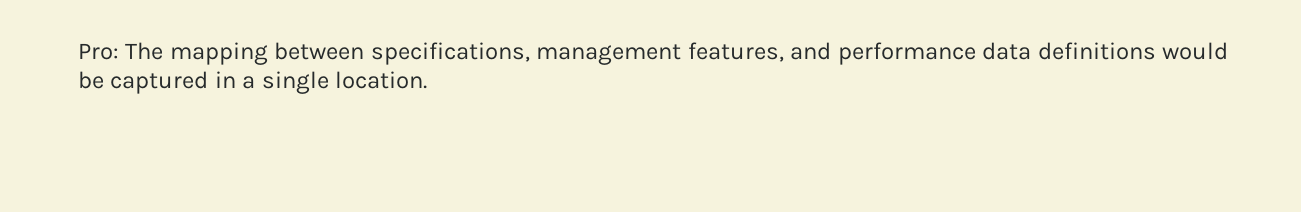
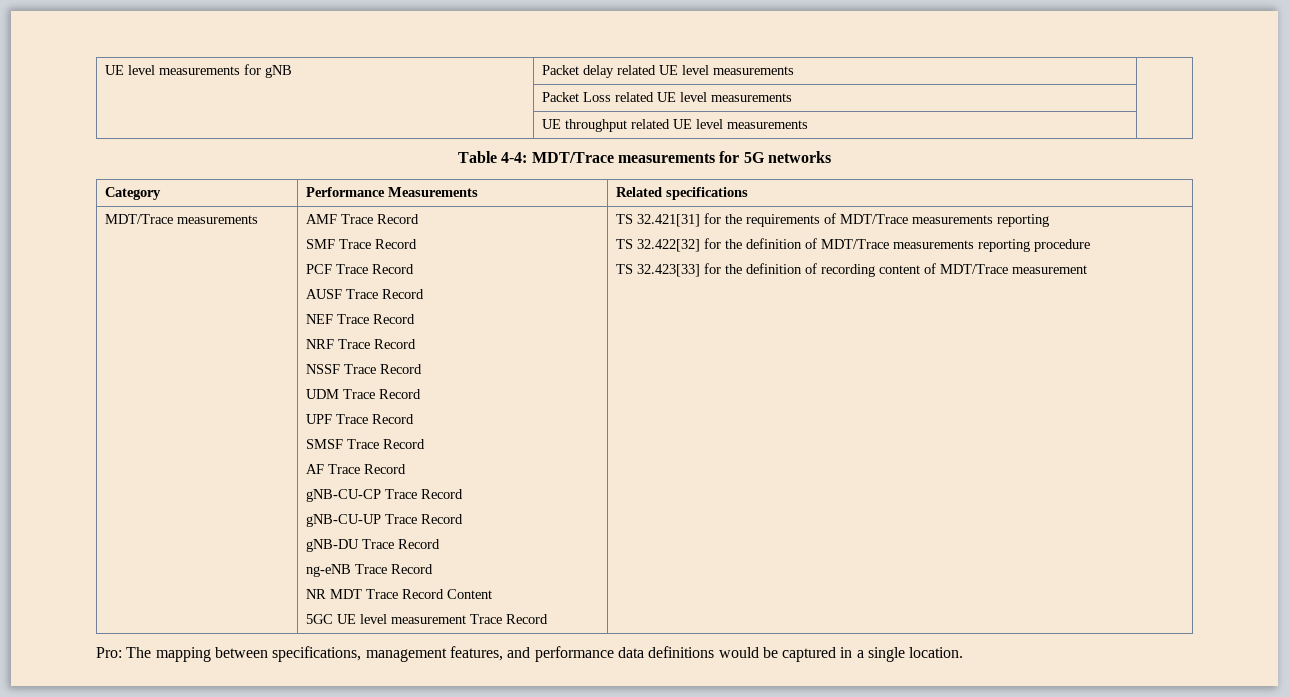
(78, 51) none -> [105,64,293,78] [542,65,795,78] [542,92,793,102] [542,119,809,132] [458,151,831,163] [105,187,162,200] [306,187,479,197] [616,187,749,200] [105,214,259,224] [306,214,420,224] [306,239,418,249] [306,264,415,274] [306,289,425,299] [306,314,416,324] [306,339,417,349] [306,364,423,374] [306,389,422,399] [306,414,415,424] [306,439,426,449] [306,464,407,474] [306,489,464,502] [306,514,464,527] [306,539,441,552] [306,564,434,577] [306,589,493,599] [306,614,549,624] [616,213,1050,227] [616,238,1091,252] [616,263,1088,277] UE level measurements for gNB | Packet delay related UE level measurements | // | Packet Loss related UE level measurements | // | UE throughput related UE level measurements | // Table 4-4: MDT/Trace measurements for 5G networks // Category | Performance Measurements | Related specifications // MDT/Trace measurements | AMF Trace Record // SMF Trace Record // PCF Trace Record // AUSF Trace Record // NEF Trace Record // NRF Trace Record // NSSF Trace Record // UDM Trace Record // UPF Trace Record // SMSF Trace Record // AF Trace Record // gNB-CU-CP Trace Record // gNB-CU-UP Trace Record // gNB-DU Trace Record // ng-eNB Trace Record // NR MDT Trace Record Content // 5GC UE level measurement Trace Record | TS 32.421[31] for the requirements of MDT/Trace measurements reporting // TS 32.422[32] for the definition of MDT/Trace measurements reporting procedure // TS 32.423[33] for the definition of recording content of MDT/Trace measurement //

